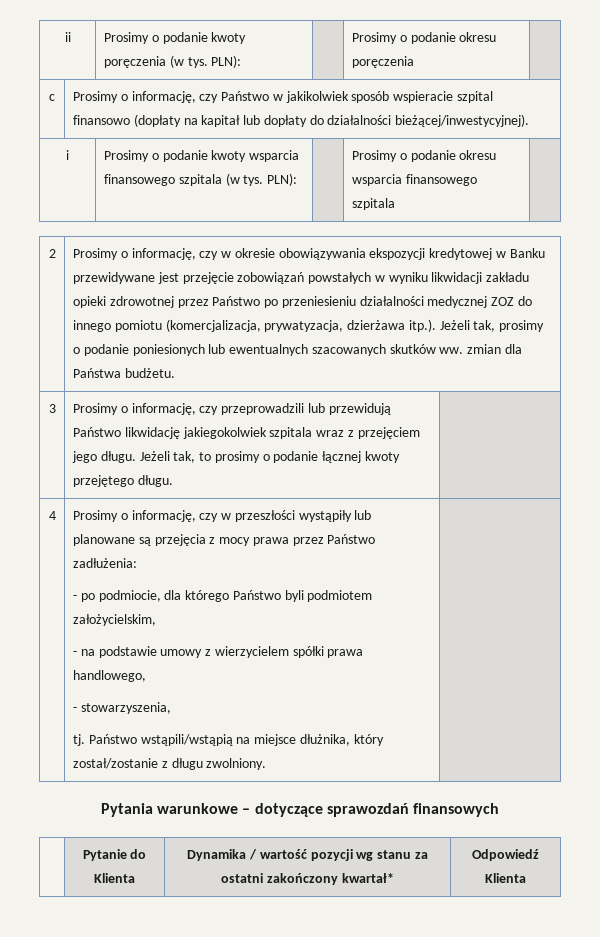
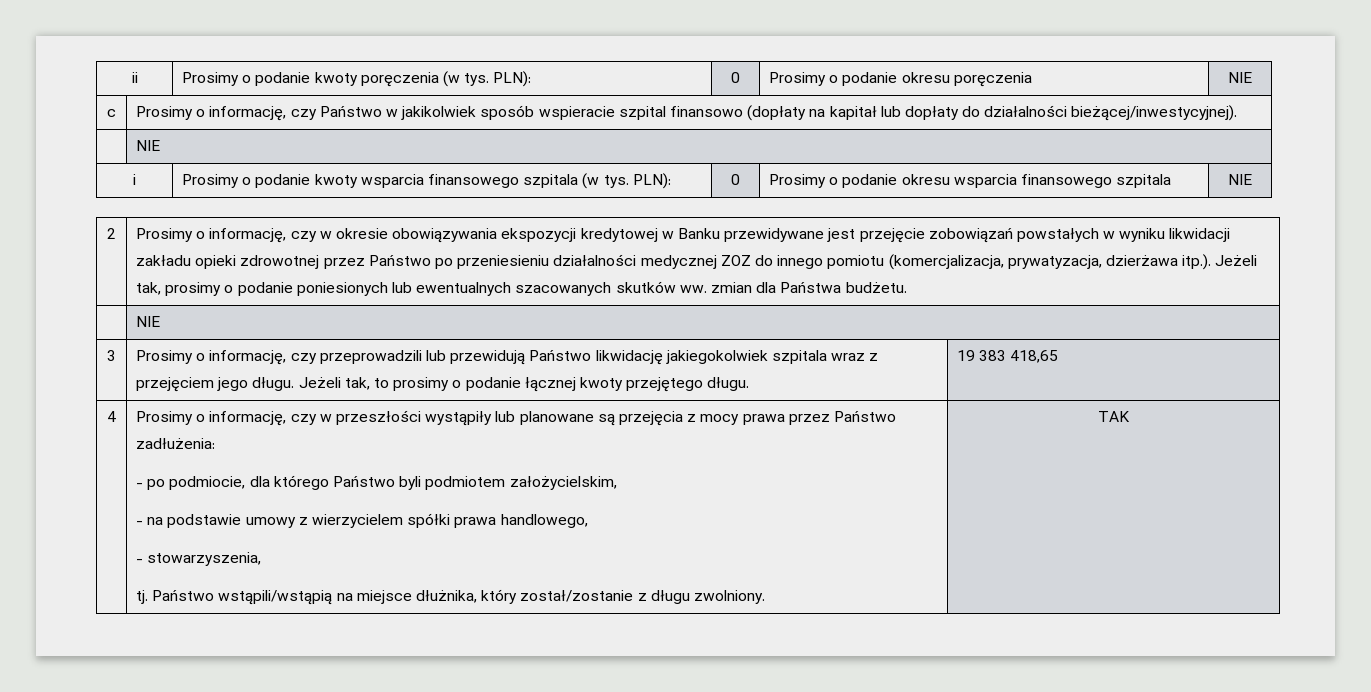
(242, 61) none -> [731,72,740,83] 0
(414, 62) none -> [1228,72,1252,83] NIE
(530, 120) none -> [136,140,161,151] // | NIE
(298, 179) none -> [731,174,740,185] 0
(395, 204) none -> [1228,174,1252,185] NIE
(175, 373) none -> [136,316,161,327] // | NIE
(173, 481) none -> [957,350,1059,363] 19 383 418,65
[101,803,499,817] [82,849,147,861] [94,873,135,883] [187,849,428,861] [221,873,394,885] [472,849,539,861] [485,873,526,883] // Pytania warunkowe – dotyczące sprawozdań finansowych // | Pytanie do Klienta | Dynamika / wartość pozycji wg stanu za ostatni zakończony kwartał* | Odpowiedź Klienta -> [1098,411,1130,422] TAK

